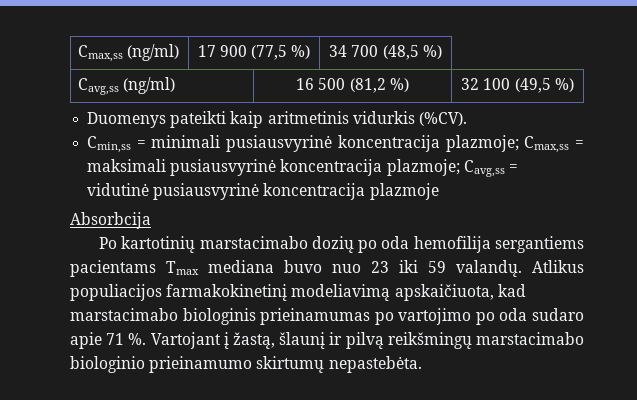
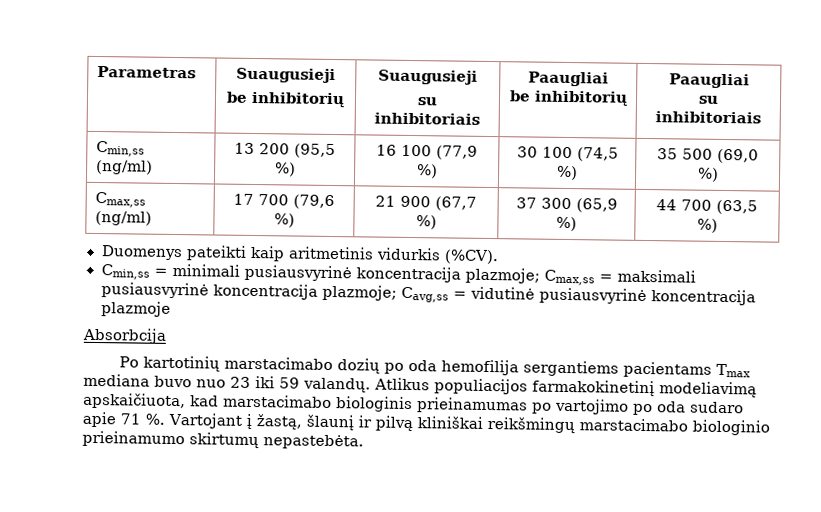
(78, 53) none -> [97,65,197,79] [236,67,336,84] [226,91,345,108] [378,69,478,85] [417,97,438,106] [374,112,480,125] [528,71,609,87] [508,90,628,106] [668,73,750,89] [698,95,719,104] [655,111,761,124] [96,140,146,157] [96,159,154,175] [234,142,336,159] [274,162,296,177] [376,144,478,160] [415,164,438,179] [516,146,619,162] [556,165,578,181] [657,148,759,164] [696,167,719,182] Parametras | Suaugusieji // be inhibitorių | Suaugusieji // su inhibitoriais | Paaugliai // be inhibitorių | Paaugliai // su inhibitoriais // Cmin,ss (ng/ml) | 13 200 (95,5 %) | 16 100 (77,9 %) | 30 100 (74,5 %) | 35 500 (69,0 %) //
[219,45,311,60] [329,45,442,60] [78,77,176,95] [296,78,409,93] [461,78,551,93] 900 (77,5 %) | 34 700 (48,5 %) // Cavg,ss (ng/ml) | 16 500 (81,2 %) | 32 100 (49,5 -> [258,194,335,210] [273,213,295,228] [375,195,477,211] [415,215,437,230] [515,197,618,213] [556,216,577,232] [656,199,758,215] 700 (79,6 %) | 21 900 (67,7 %) | 37 300 (65,9 %) | 44 700 (63,5
(384, 340) none -> [416,416,483,429] kliniškai

